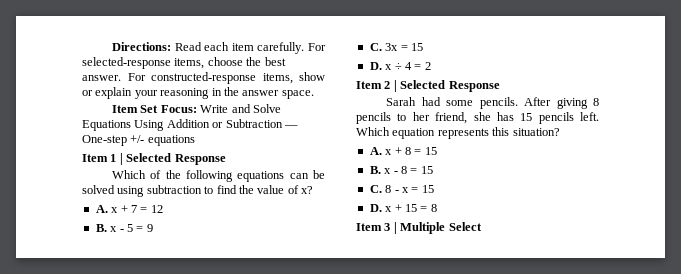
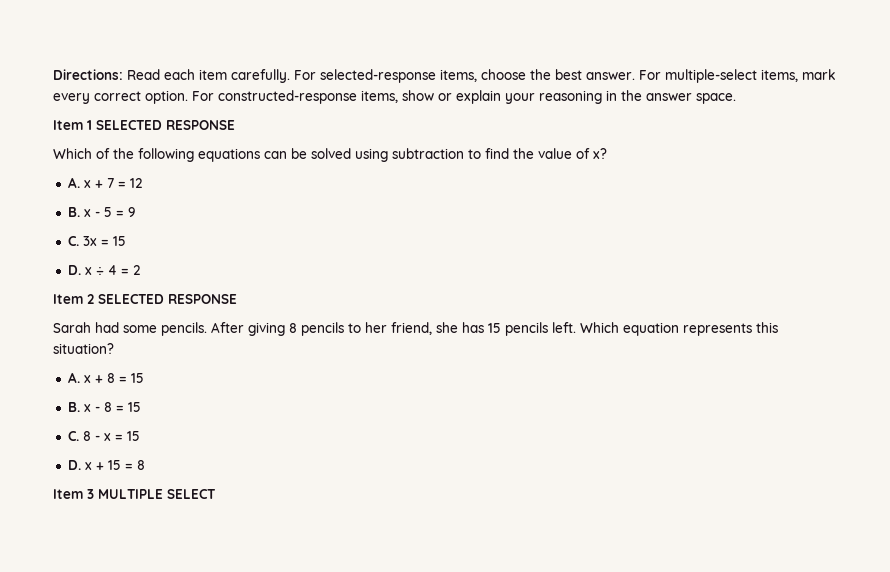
(146, 77) none -> [665,69,836,83] [53,90,214,104] multiple-select items, mark every correct option. For
[112,104,281,113] [82,119,298,131] [82,135,195,146] // Item Set Focus: Write and Solve Equations Using Addition or Subtraction — One-step +/- equations -> (736, 98) none
[119,153,226,165] | Selected Response -> [96,120,235,130] SELECTED RESPONSE
[393,80,500,92] | Selected Response -> [98,294,237,304] SELECTED RESPONSE
[393,222,482,234] | Multiple Select -> [98,489,216,499] MULTIPLE SELECT

